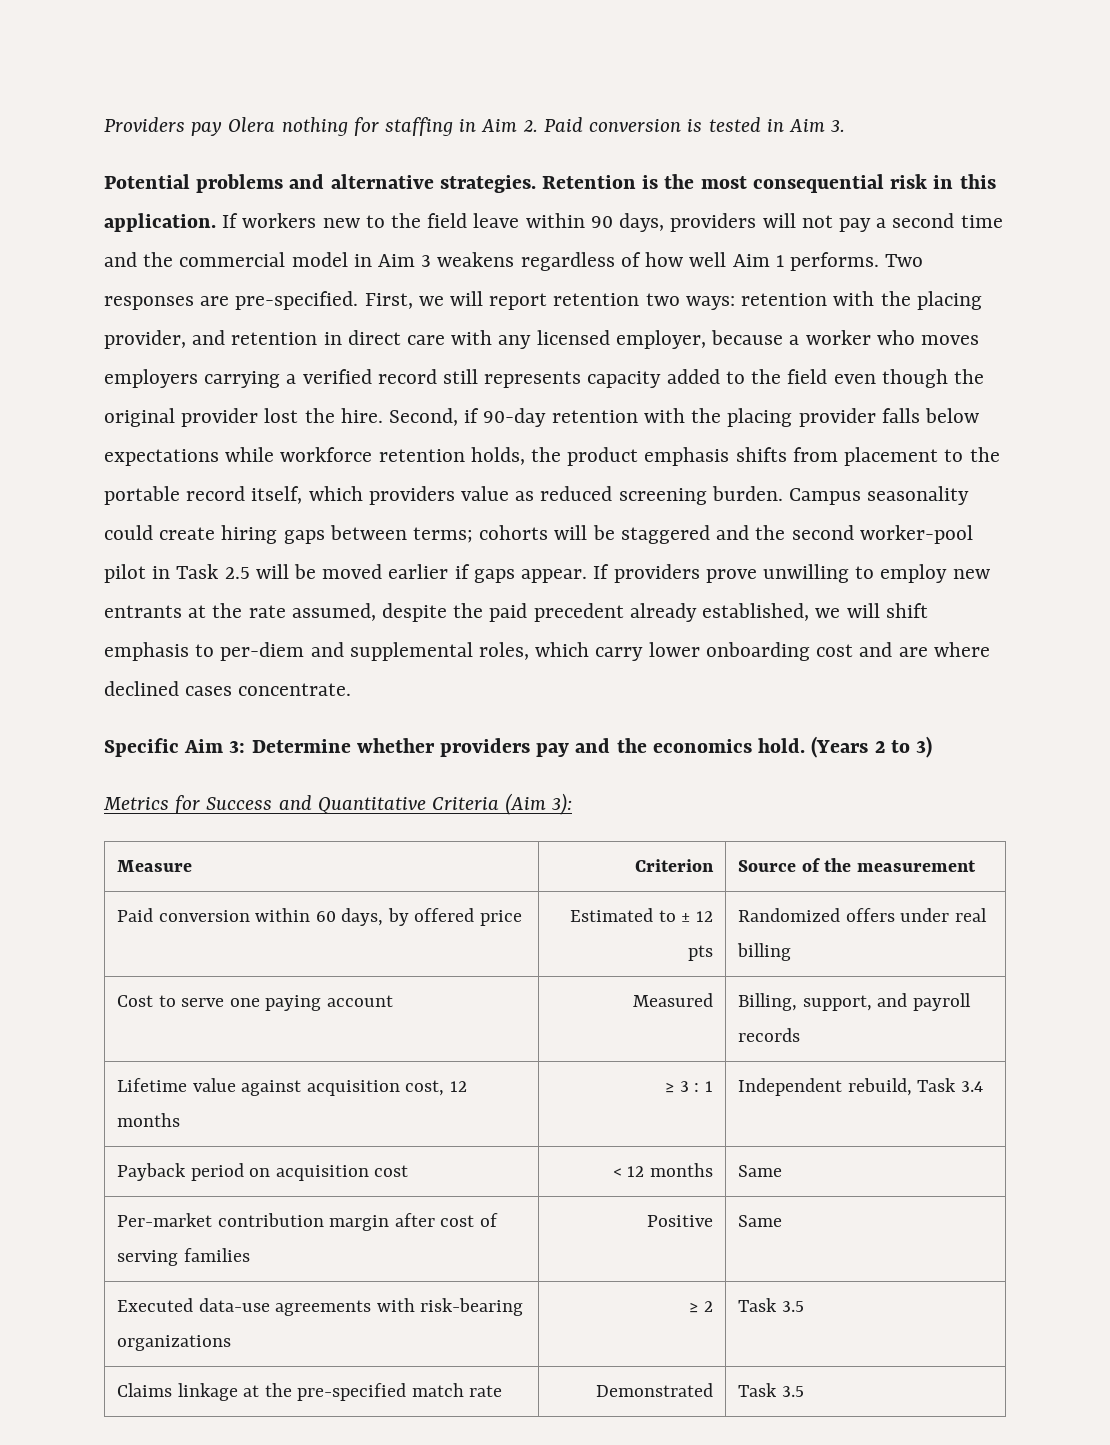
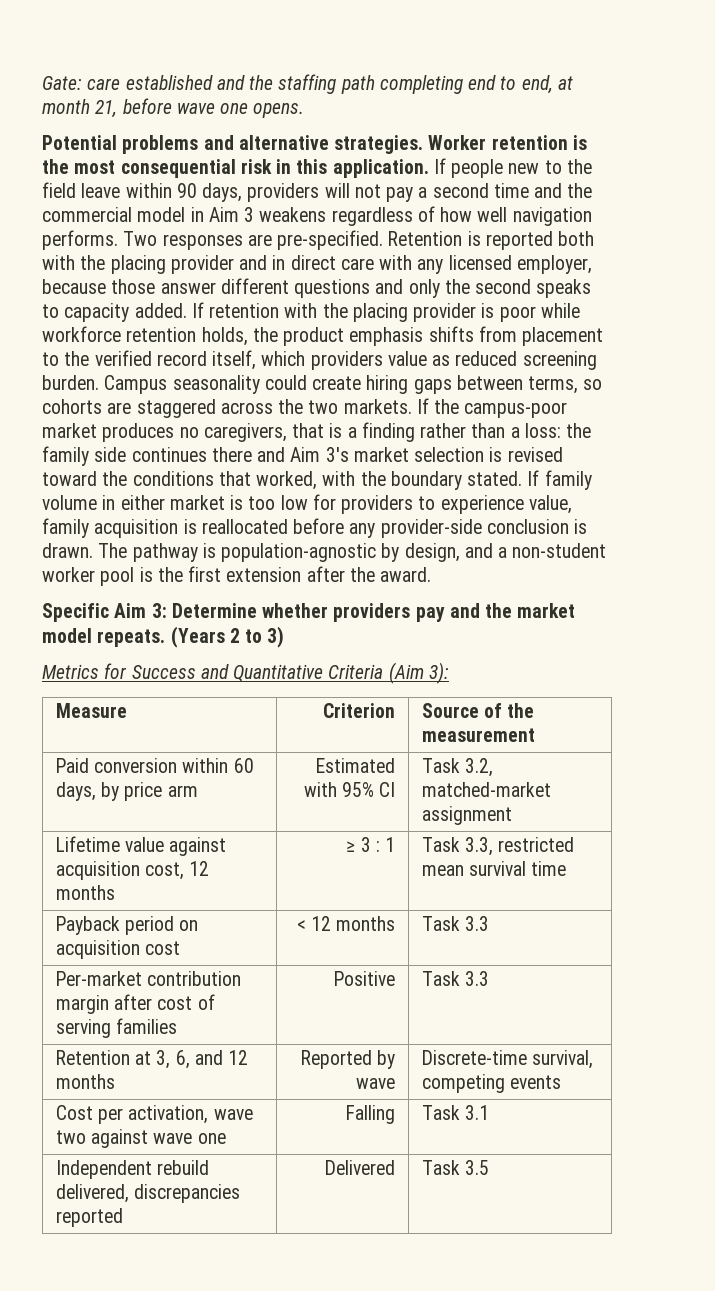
[104,117,846,136] Providers pay Olera nothing for staffing in Aim 2. Paid conversion is tested in Aim 3. -> [42,74,573,94] [42,98,305,118] Gate: care established and the staffing path completing end to end, at month 21, before wave one opens.
[542,175,637,189] Retention -> [428,135,568,150] Worker retention
[242,213,317,228] workers -> [451,159,504,178] people
[732,254,784,267] Aim 1 -> [512,207,592,226] navigation
[364,291,982,310] [104,330,318,349] First, we will report retention two ways: retention with the placing provider, and retention -> [388,231,595,250] [42,255,268,274] Retention is reported both with the placing provider and
[789,330,979,345] [104,369,984,388] [104,408,547,427] a worker who moves employers carrying a verified record still represents capacity added to the field even though the original provider lost the hire. Second, if 90-day -> [111,278,592,298] [42,302,204,322] those answer different questions and only the second speaks to capacity added. If
[881,408,979,423] [104,449,219,466] falls below expectations -> [481,303,536,322] is poor
[104,486,180,505] portable -> [94,350,152,366] verified
[413,525,973,544] [104,564,990,583] [104,603,928,622] [104,642,990,661] [104,681,352,696] terms; cohorts will be staggered and the second worker-pool pilot in Task 2.5 will be moved earlier if gaps appear. If providers prove unwilling to employ new entrants at the rate assumed, despite the paid precedent already established, we will shift emphasis to per-diem and supplemental roles, which carry lower onboarding cost and are where declined cases concentrate. -> [528,376,603,394] [42,398,568,418] [42,422,592,442] [42,446,563,466] [42,470,592,490] [42,494,572,514] [42,518,588,538] [42,543,607,562] [42,566,432,586] terms, so cohorts are staggered across the two markets. If the campus-poor market produces no caregivers, that is a finding rather than a loss: the family side continues there and Aim 3's market selection is revised toward the conditions that worked, with the boundary stated. If family volume in either market is too low for providers to experience value, family acquisition is reallocated before any provider-side conclusion is drawn. The pathway is population-agnostic by design, and a non-student worker pool is the first extension after the award.
[652,738,806,753] economics hold. -> [517,603,576,618] [42,628,166,647] market model repeats.
[414,908,475,922] offered -> (120, 791) none
(523, 918) none -> [167,785,198,797] arm
[658,910,713,922] [687,945,713,961] [738,908,987,922] [737,943,792,961] [117,995,393,1011] [632,993,713,1007] [738,993,971,1011] [738,1028,801,1042] to ± 12 pts | Randomized offers under real billing // Cost to serve one paying account | Measured | Billing, support, and payroll records -> [303,782,396,797] [421,758,494,777] [421,782,551,797] [421,806,512,825] with 95% CI | Task 3.2, matched-market assignment
[738,1078,983,1096] Independent rebuild, Task 3.4 -> [421,837,575,856] [421,861,567,876] Task 3.3, restricted mean survival time
[738,1165,783,1177] Same -> [421,916,490,931] Task 3.3
[738,1215,783,1227] [117,1298,524,1316] [117,1335,232,1351] [689,1301,713,1313] [738,1298,804,1312] [117,1383,503,1401] [595,1383,713,1397] Same // Executed data-use agreements with risk-bearing organizations | ≥ 2 | Task 3.5 // Claims linkage at the pre-specified match rate | Demonstrated -> [421,971,490,986] [55,1050,249,1069] [55,1074,115,1089] [300,1050,396,1069] [356,1078,396,1089] [421,1050,594,1069] [421,1074,562,1093] [55,1105,253,1124] [55,1129,226,1148] [346,1105,396,1124] [421,1105,490,1120] [55,1160,210,1179] [55,1184,241,1203] [55,1208,123,1227] [325,1160,396,1175] Task 3.3 // Retention at 3, 6, and 12 months | Reported by wave | Discrete-time survival, competing events // Cost per activation, wave two against wave one | Falling | Task 3.1 // Independent rebuild delivered, discrepancies reported | Delivered

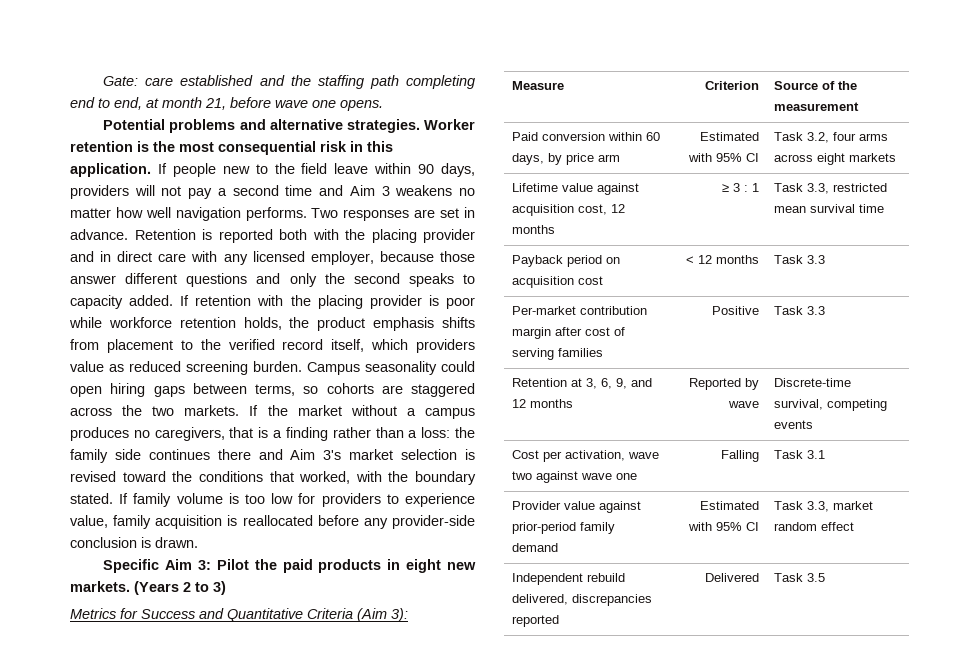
[567,183,593,198] [42,207,204,222] the commercial model in -> (344, 190) none
[331,206,435,226] regardless of -> [459,188,475,196] [70,208,111,218] no matter
[277,230,384,250] pre-specified. -> [440,207,476,218] [70,229,128,240] set in advance.
[312,376,362,390] create -> [70,386,102,397] open
[464,402,568,418] [42,423,97,438] campus-poor market -> [297,405,475,419] market without a campus
[102,495,225,510] in either market -> (223, 498) none
[98,543,607,562] [42,566,432,586] [42,603,576,622] [42,628,166,647] The pathway is population-agnostic by design, and a non-student worker pool is the first extension after the award. // Specific Aim 3: Determine whether providers pay and the market model repeats. -> [103,559,477,573] [70,581,130,592] // Specific Aim 3: Pilot the paid products in eight new markets.
[421,782,551,797] [421,806,512,825] matched-market assignment -> [833,132,889,141] [774,153,897,165] four arms across eight markets
(190, 1059) none -> [616,378,628,389] 9,
(490, 1112) none -> [512,501,642,513] [512,522,616,534] [512,543,559,552] [699,501,759,510] [687,522,759,531] [774,501,874,512] [774,522,855,531] // Provider value against prior-period family demand | Estimated with 95% CI | Task 3.3, market random effect

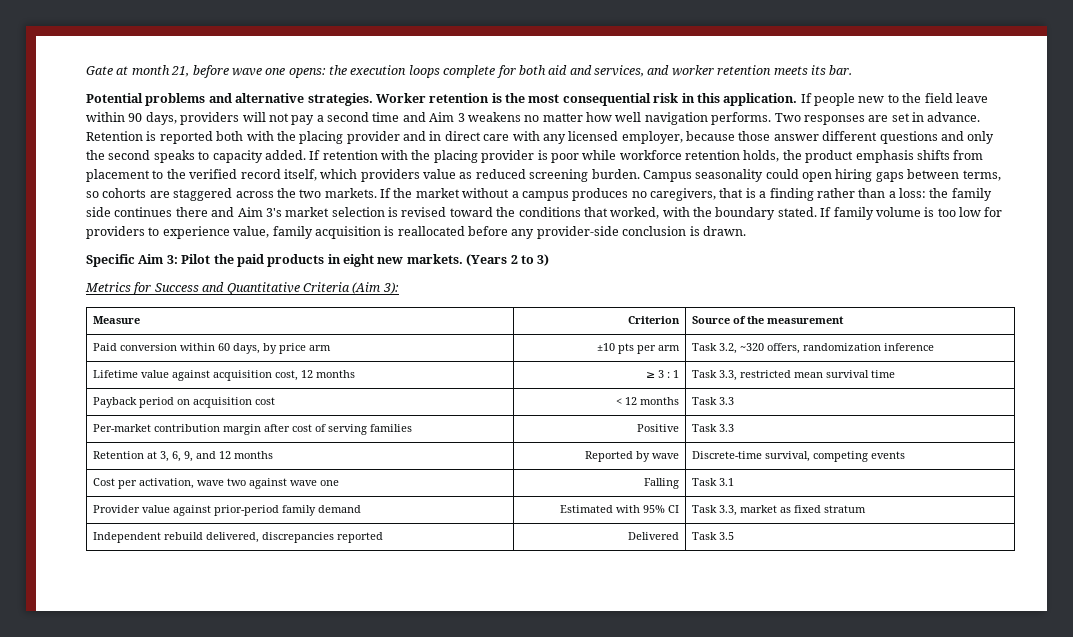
[103,75,475,89] [70,97,142,110] Gate: care established and the staffing path completing end to end, -> [86,66,113,75] Gate
[340,100,383,111] opens. -> [288,65,853,78] opens: the execution loops complete for both aid and services, and worker retention meets its bar.
[699,132,759,141] [687,153,759,162] [774,132,889,143] [774,153,897,165] Estimated with 95% CI | Task 3.2, four arms across eight markets -> [597,343,681,354] [691,343,934,354] ±10 pts per arm | Task 3.2, ~320 offers, randomization inference
[774,522,855,531] random effect -> [779,505,866,513] as fixed stratum

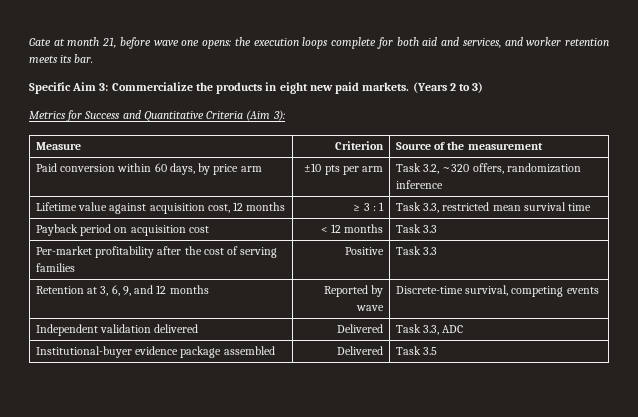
[86,93,988,106] [86,112,981,125] [86,131,995,144] [86,150,984,163] [86,169,1001,182] [86,188,992,201] [86,207,1003,220] [86,226,746,239] // Potential problems and alternative strategies. Worker retention is the most consequential risk in this application. If people new to the field leave within 90 days, providers will not pay a second time and Aim 3 weakens no matter how well navigation performs. Two responses are set in advance. Retention is reported both with the placing provider and in direct care with any licensed employer, because those answer different questions and only the second speaks to capacity added. If retention with the placing provider is poor while workforce retention holds, the product emphasis shifts from placement to the verified record itself, which providers value as reduced screening burden. Campus seasonality could open hiring gaps between terms, so cohorts are staggered across the two markets. If the market without a campus produces no caregivers, that is a finding rather than a loss: the family side continues there and Aim 3's market selection is revised toward the conditions that worked, with the boundary stated. If family volume is too low for providers to experience value, family acquisition is reallocated before any provider-side conclusion is drawn. -> (94, 58) none
[181,254,264,267] Pilot the paid -> [111,82,213,91] Commercialize the
(404, 260) none -> [335,82,360,94] paid
[153,424,290,435] contribution margin after -> [95,246,202,258] profitability after the
[92,478,339,489] [644,478,680,489] [691,478,734,486] [92,505,361,516] [560,505,680,513] [691,505,866,516] [92,532,383,543] Cost per activation, wave two against wave one | Falling | Task 3.1 // Provider value against prior-period family demand | Estimated with 95% CI | Task 3.3, market as fixed stratum // Independent rebuild delivered, discrepancies reported -> [36,324,199,336] [336,324,383,333] [396,324,464,335] [36,346,275,358] Independent validation delivered | Delivered | Task 3.3, ADC // Institutional-buyer evidence package assembled

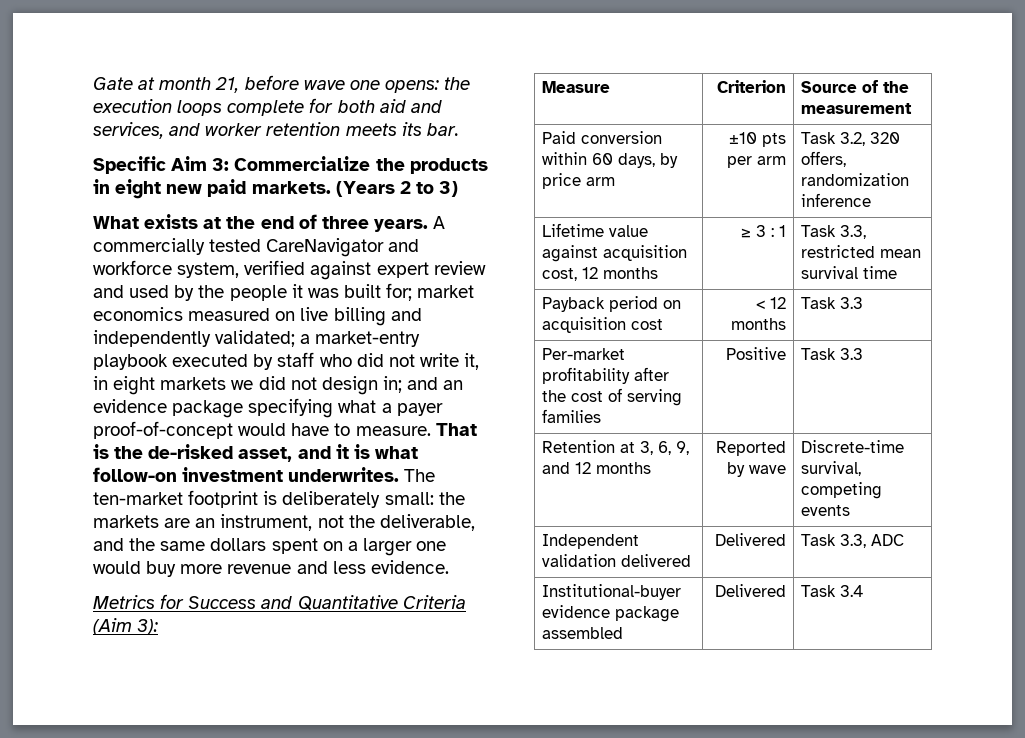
(484, 87) none -> [93,214,446,232] [93,238,420,257] [93,260,486,280] [93,283,475,301] [93,307,422,326] [93,330,421,347] [93,352,480,370] [93,376,464,395] [93,398,443,418] [93,421,477,439] [93,444,418,462] [93,467,436,482] [93,490,465,508] [93,514,475,531] [93,538,447,556] [93,560,449,577] // What exists at the end of three years. A commercially tested CareNavigator and workforce system, verified against expert review and used by the people it was built for; market economics measured on live billing and independently validated; a market-entry playbook executed by staff who did not write it, in eight markets we did not design in; and an evidence package specifying what a payer proof-of-concept would have to measure. That is the de-risked asset, and it is what follow-on investment underwrites. The ten-market footprint is deliberately small: the markets are an instrument, not the deliverable, and the same dollars spent on a larger one would buy more revenue and less evidence.
[442,164,470,172] ~320 -> [870,132,901,144] 320
[423,347,438,355] 3.5 -> [840,585,864,597] 3.4

